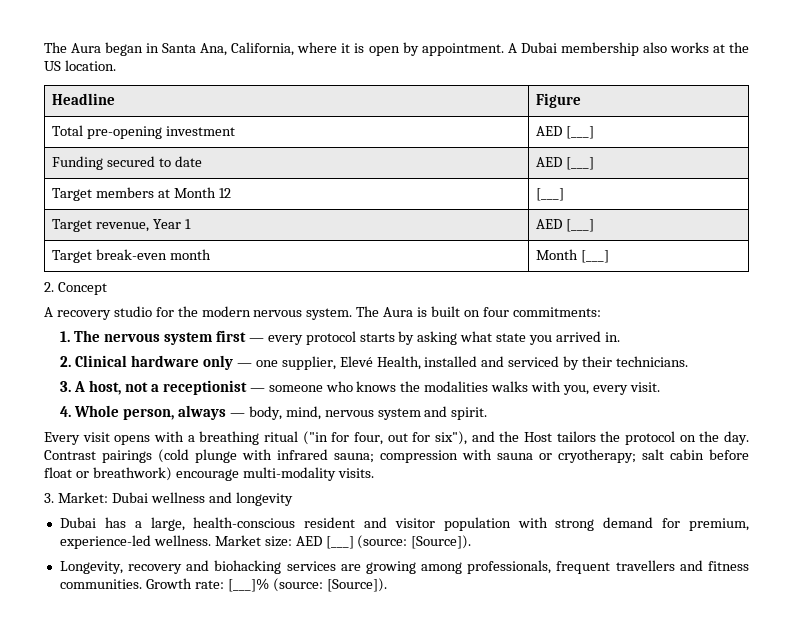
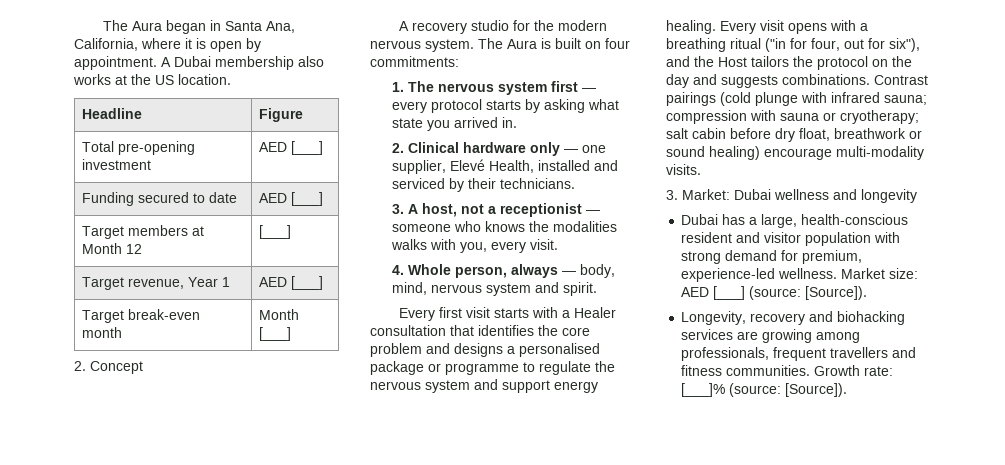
(80, 438) none -> [439,307,617,318] [370,325,590,336] [370,343,600,357] [370,361,615,375] [370,379,598,393] [666,20,756,34] first visit starts with a Healer consultation that identifies the core problem and designs a personalised package or programme to regulate the nervous system and support energy healing. Every
[723,431,749,445] day. -> [666,74,870,88] day and suggests combinations.
[44,467,172,481] float or breathwork) -> [775,128,922,142] [666,146,760,160] dry float, breathwork or sound healing)

